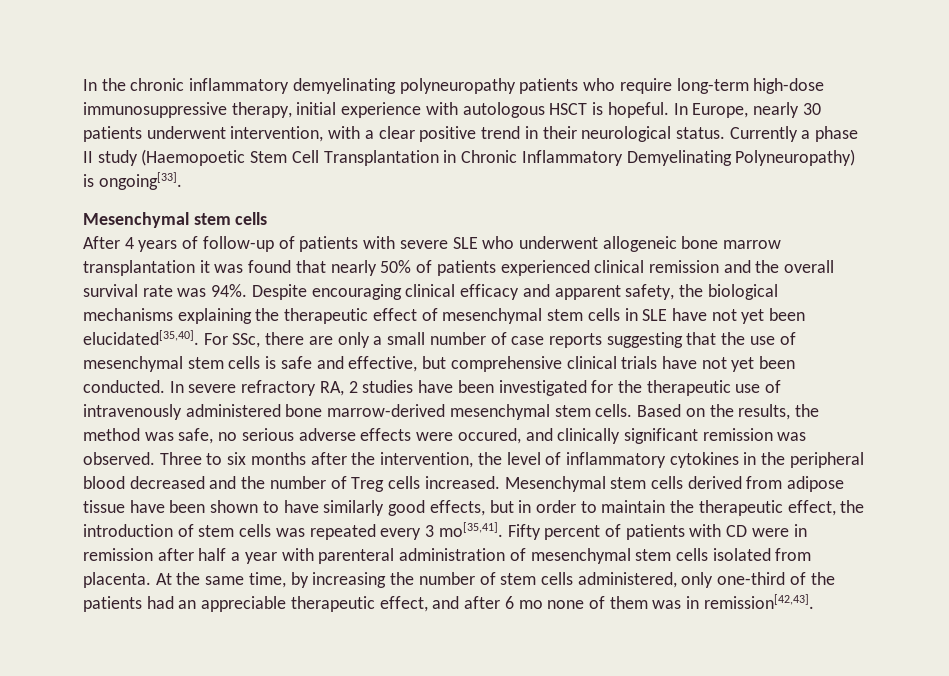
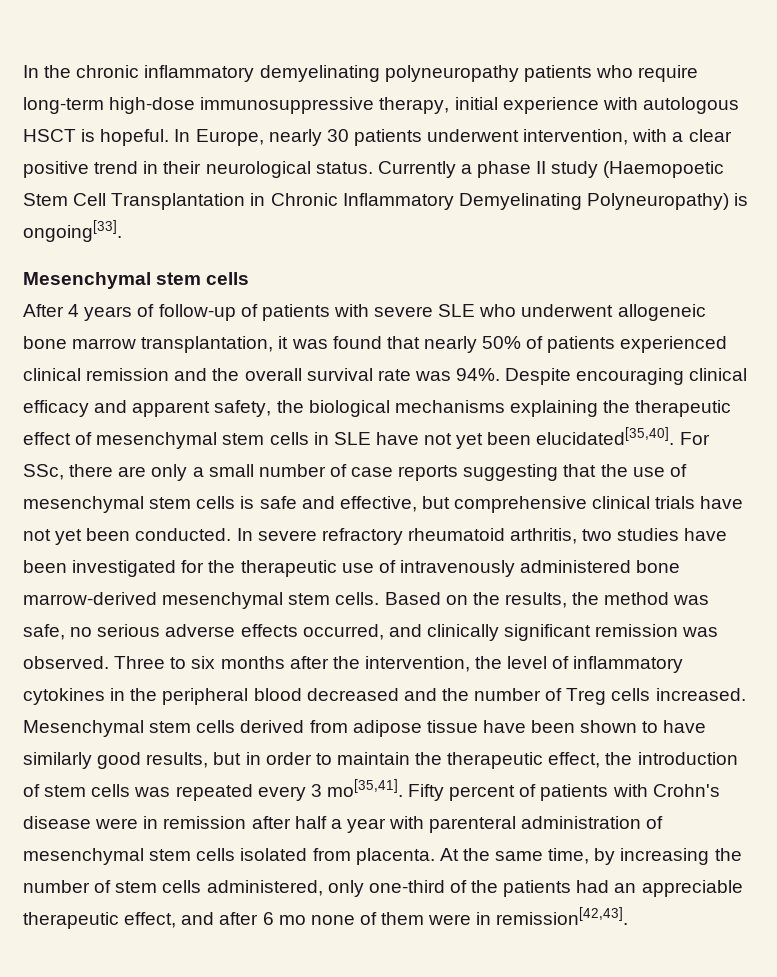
[83,260,195,276] transplantation -> [141,336,274,353] transplantation,
[319,381,358,396] RA, 2 -> [407,528,613,544] rheumatoid arthritis, two
[416,428,521,444] were occured, -> [302,624,384,640] occurred,
[429,500,485,516] effects, -> [146,752,209,768] results,
[726,525,748,537] CD -> [652,784,720,797] [23,816,91,829] Crohn's disease
[652,600,682,609] was -> [428,914,472,925] were

